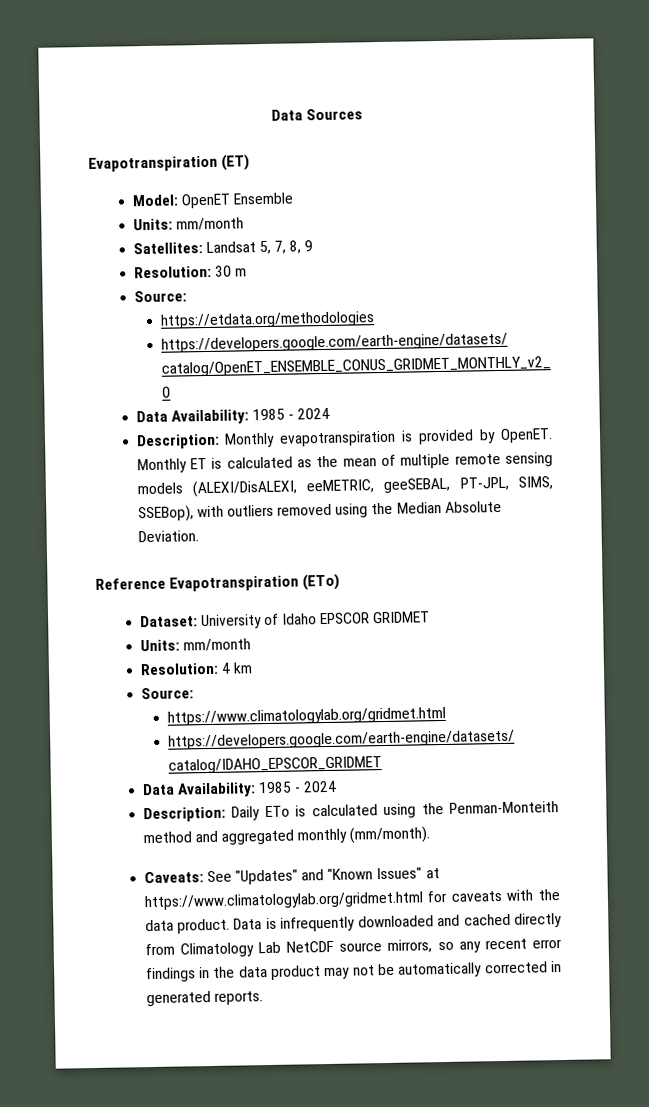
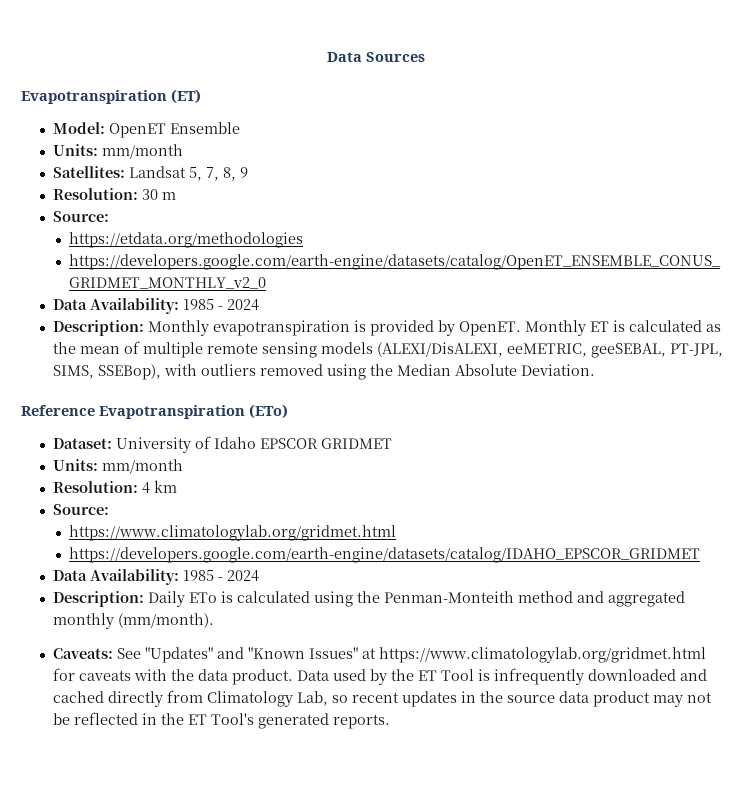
(263, 924) none -> [333,669,475,685] used by the ET Tool
[257,938,562,954] [145,966,236,983] Lab NetCDF source mirrors, so any recent error findings in the -> [297,691,556,707] Lab, so recent updates in the source
[398,961,562,978] automatically corrected in -> [74,712,255,725] reflected in the ET Tool's

